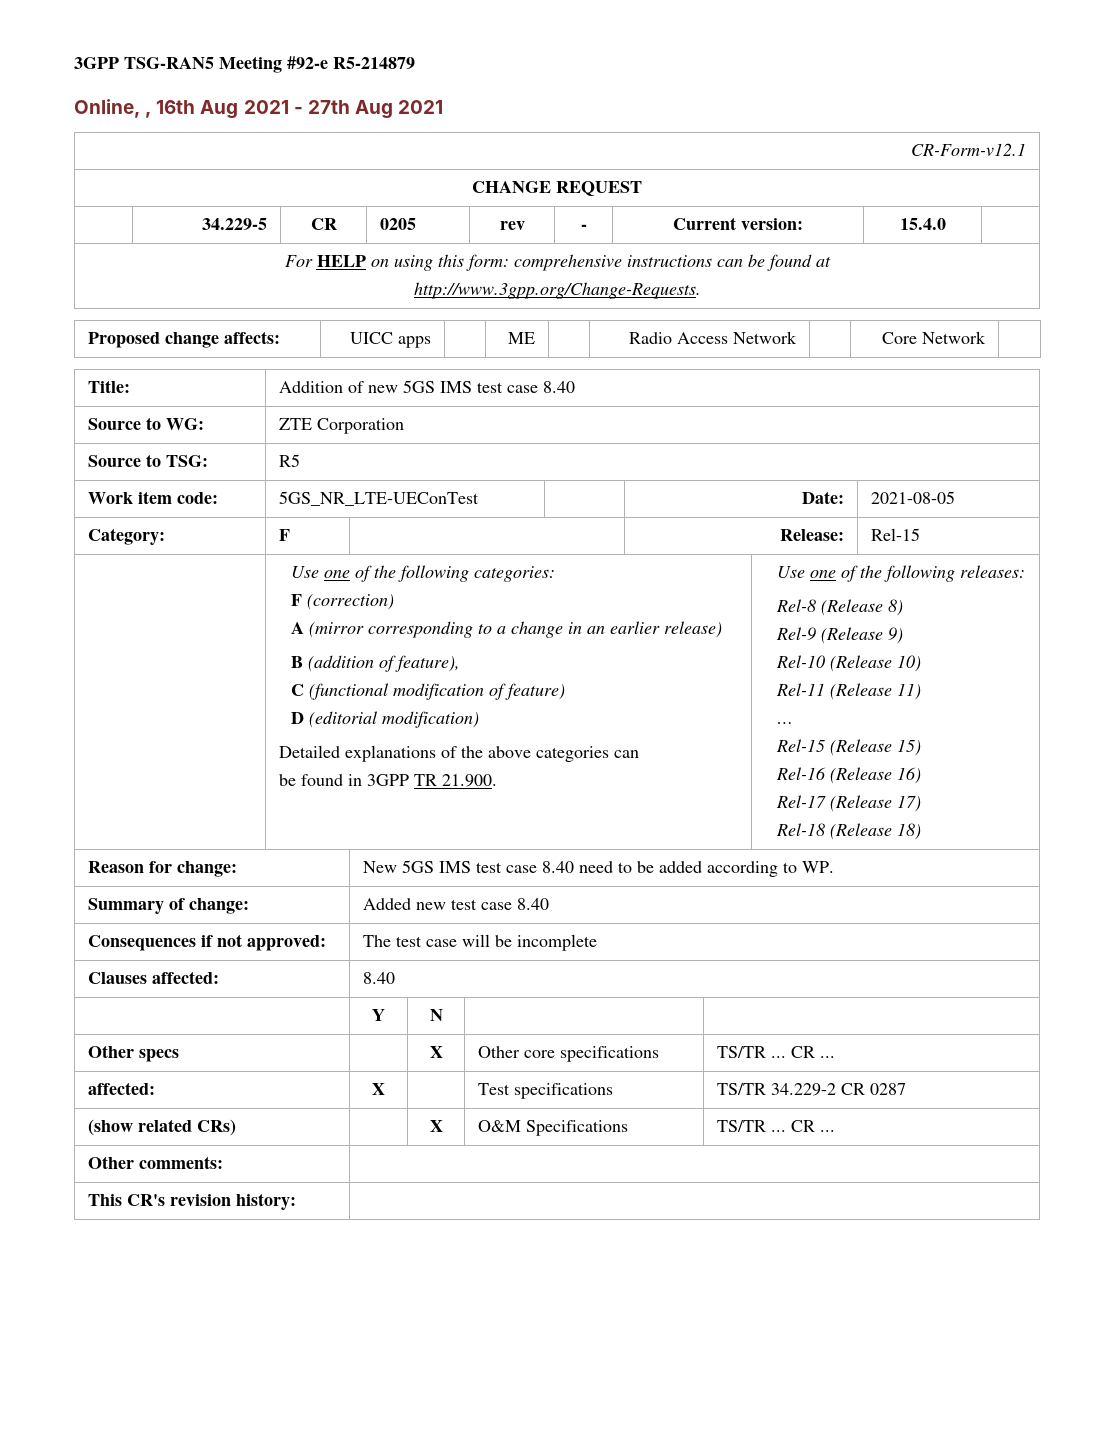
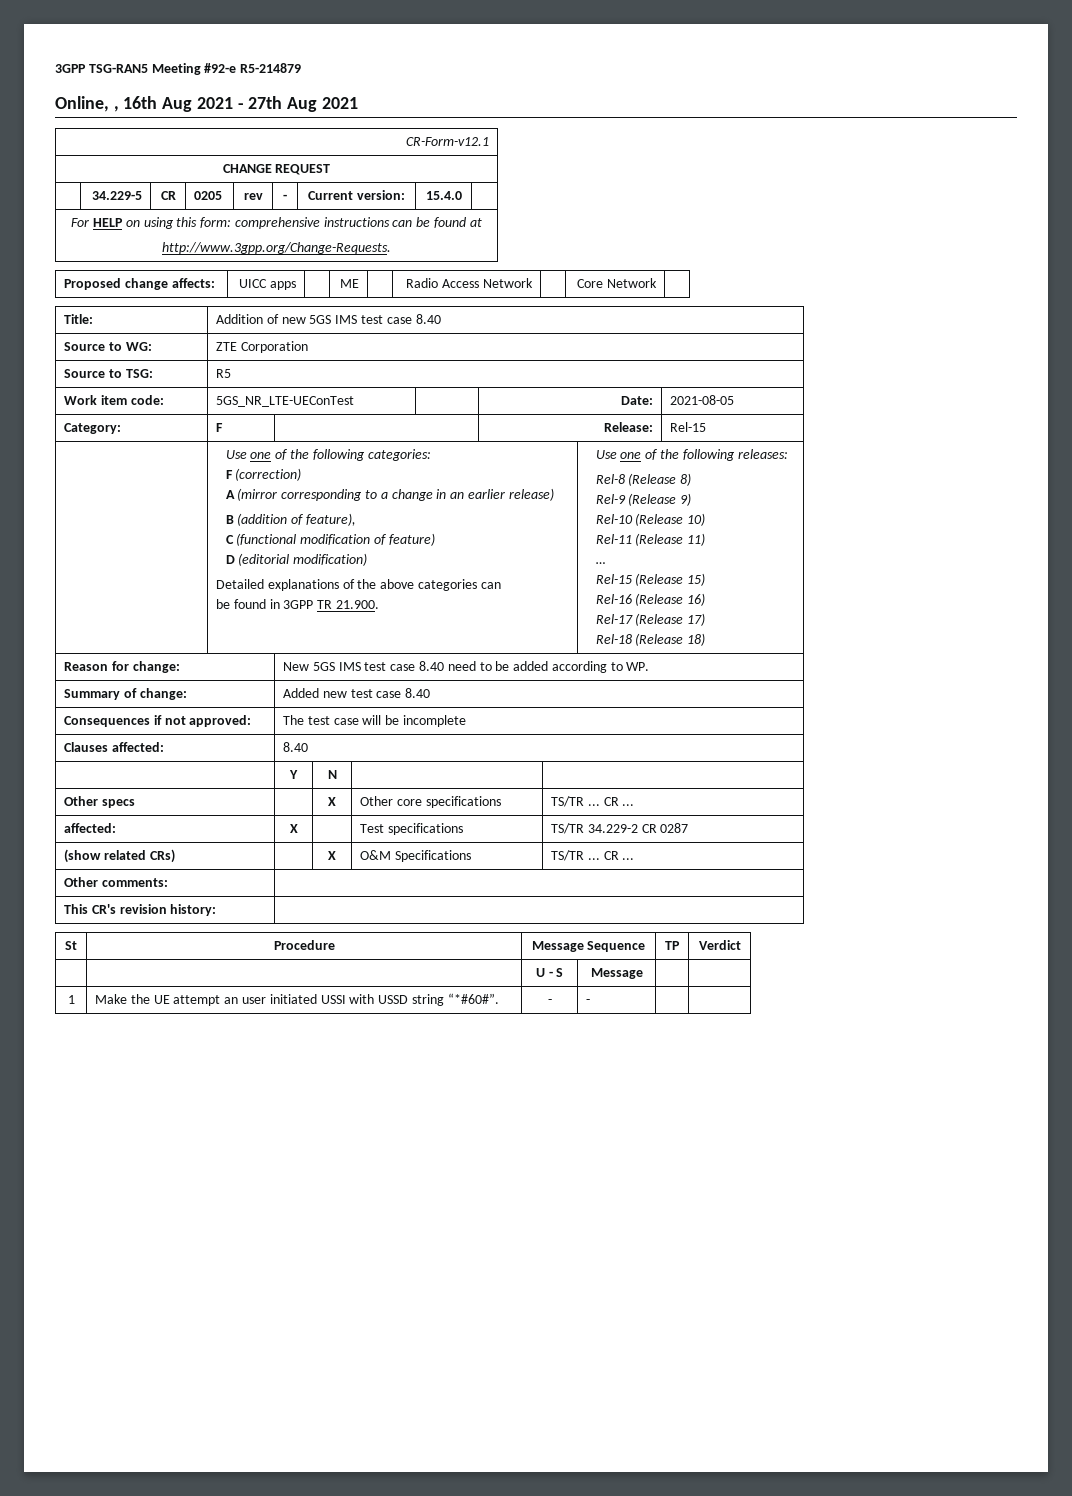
(297, 1201) none -> [65,941,77,950] [273,940,335,950] [531,941,646,952] [665,941,680,950] [698,940,741,950] [535,968,564,977] [590,968,643,979] [67,995,75,1004] [95,993,499,1006] [547,999,552,1004] [586,999,591,1004] // St | Procedure | Message Sequence | TP | Verdict // | | U - S | Message | | // 1 | Make the UE attempt an user initiated USSI with USSD string “*#60#”. | - | - | |

